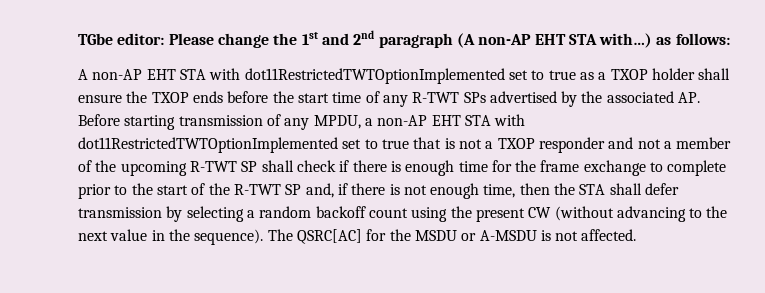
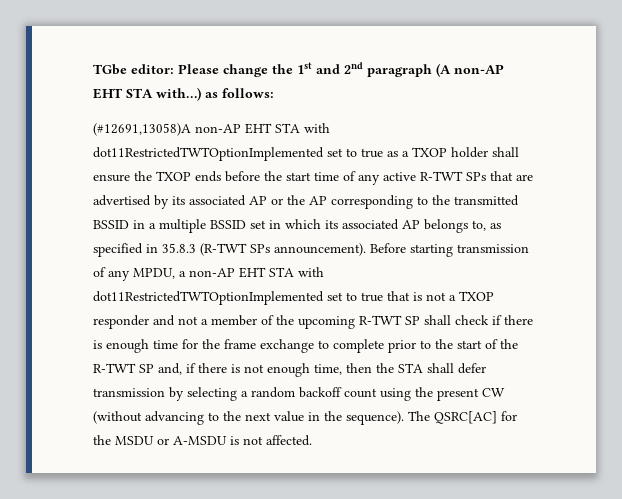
[78,69,88,80] A -> [93,123,191,136] (#12691,13058)A
(408, 101) none -> [383,172,416,181] active
[489,91,701,107] advertised by the associated AP. -> [490,171,533,181] [93,195,519,209] [93,219,501,233] [93,243,366,257] that are advertised by its associated AP or the AP corresponding to the transmitted BSSID in a multiple BSSID set in which its associated AP belongs to, as specified in 35.8.3 (R-TWT SPs announcement).

